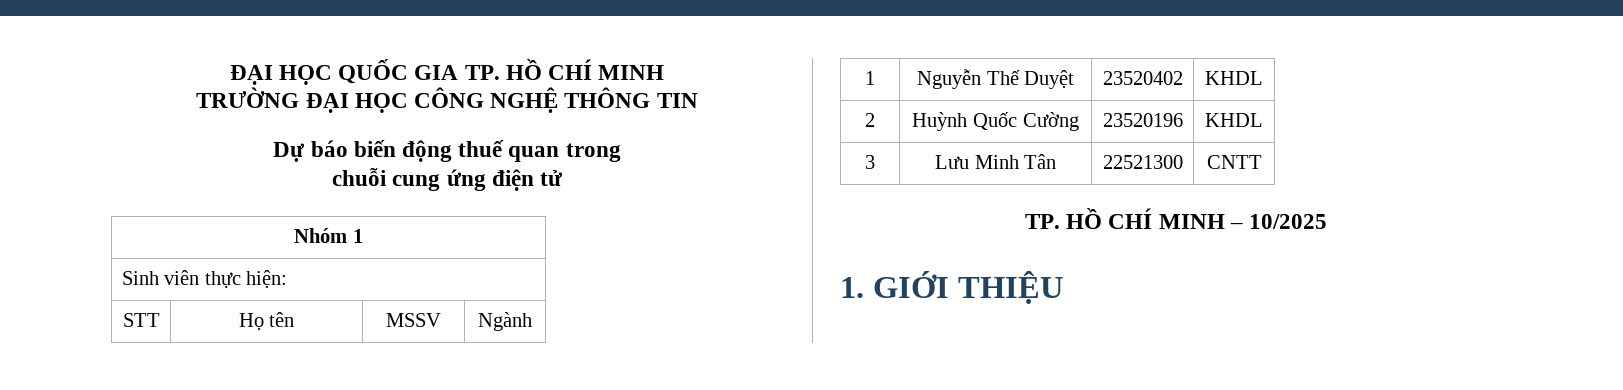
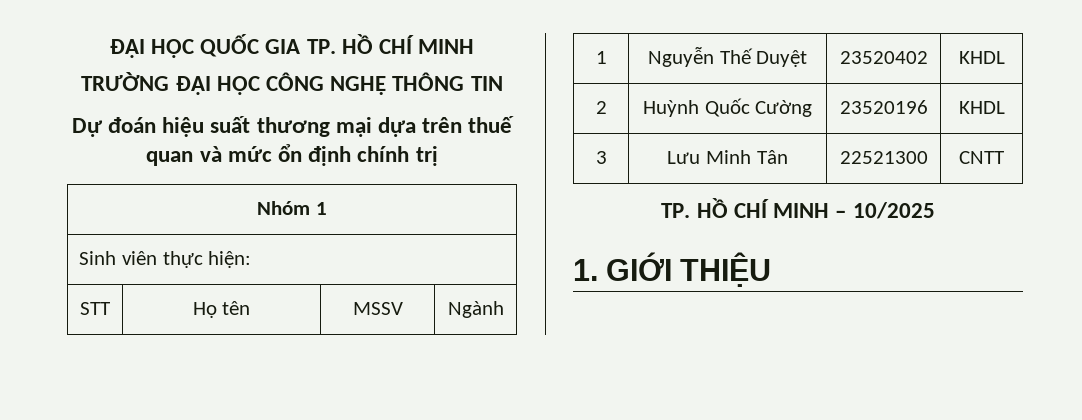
[310,140,621,162] [332,168,563,191] báo biến động thuế quan trong // chuỗi cung ứng điện tử -> [107,116,515,137] [146,144,438,166] đoán hiệu suất thương mại dựa trên thuế quan và mức ổn định chính trị

